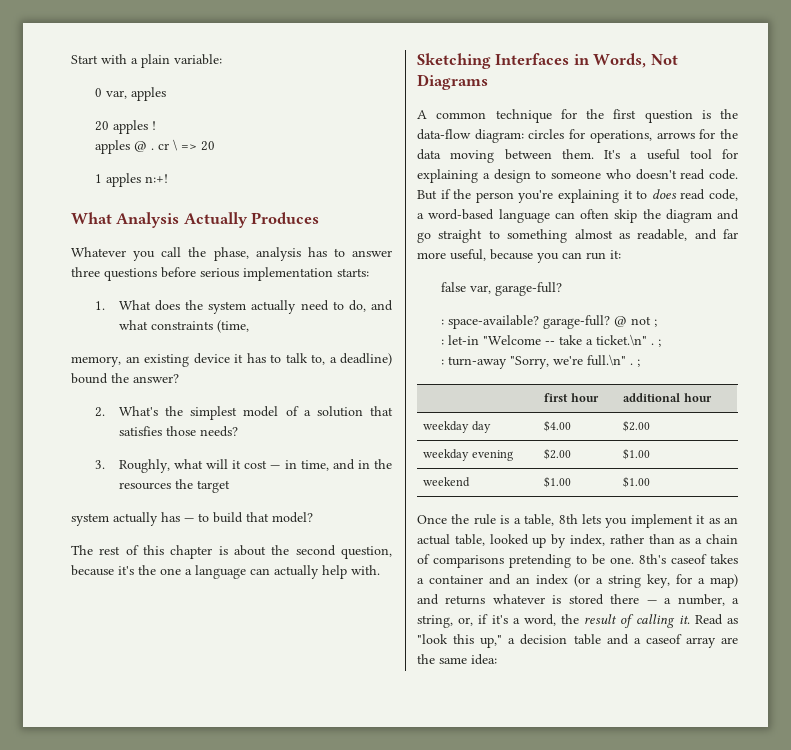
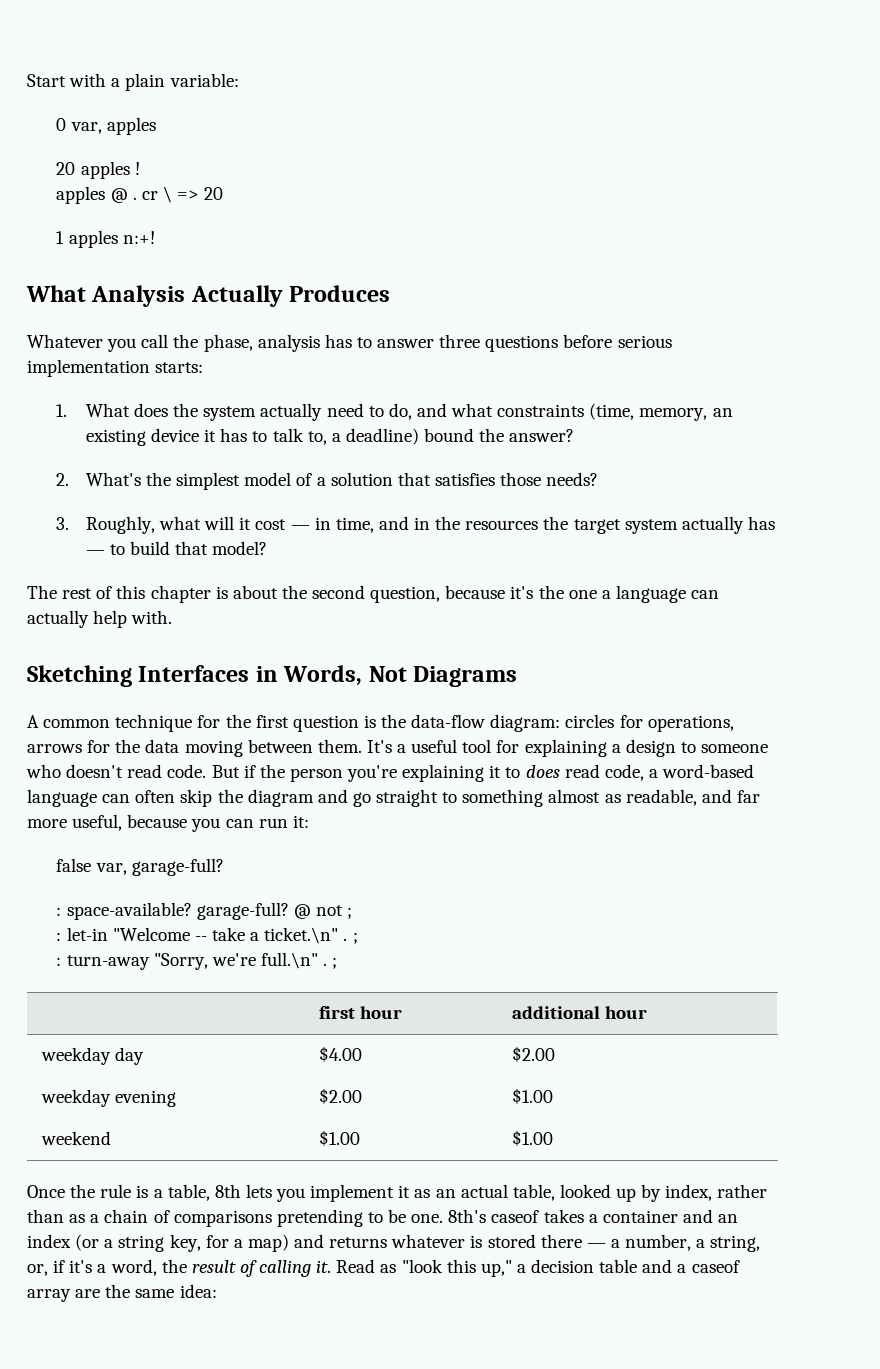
(249, 326) // -> (635, 411) none
(230, 486) // -> (621, 526) none

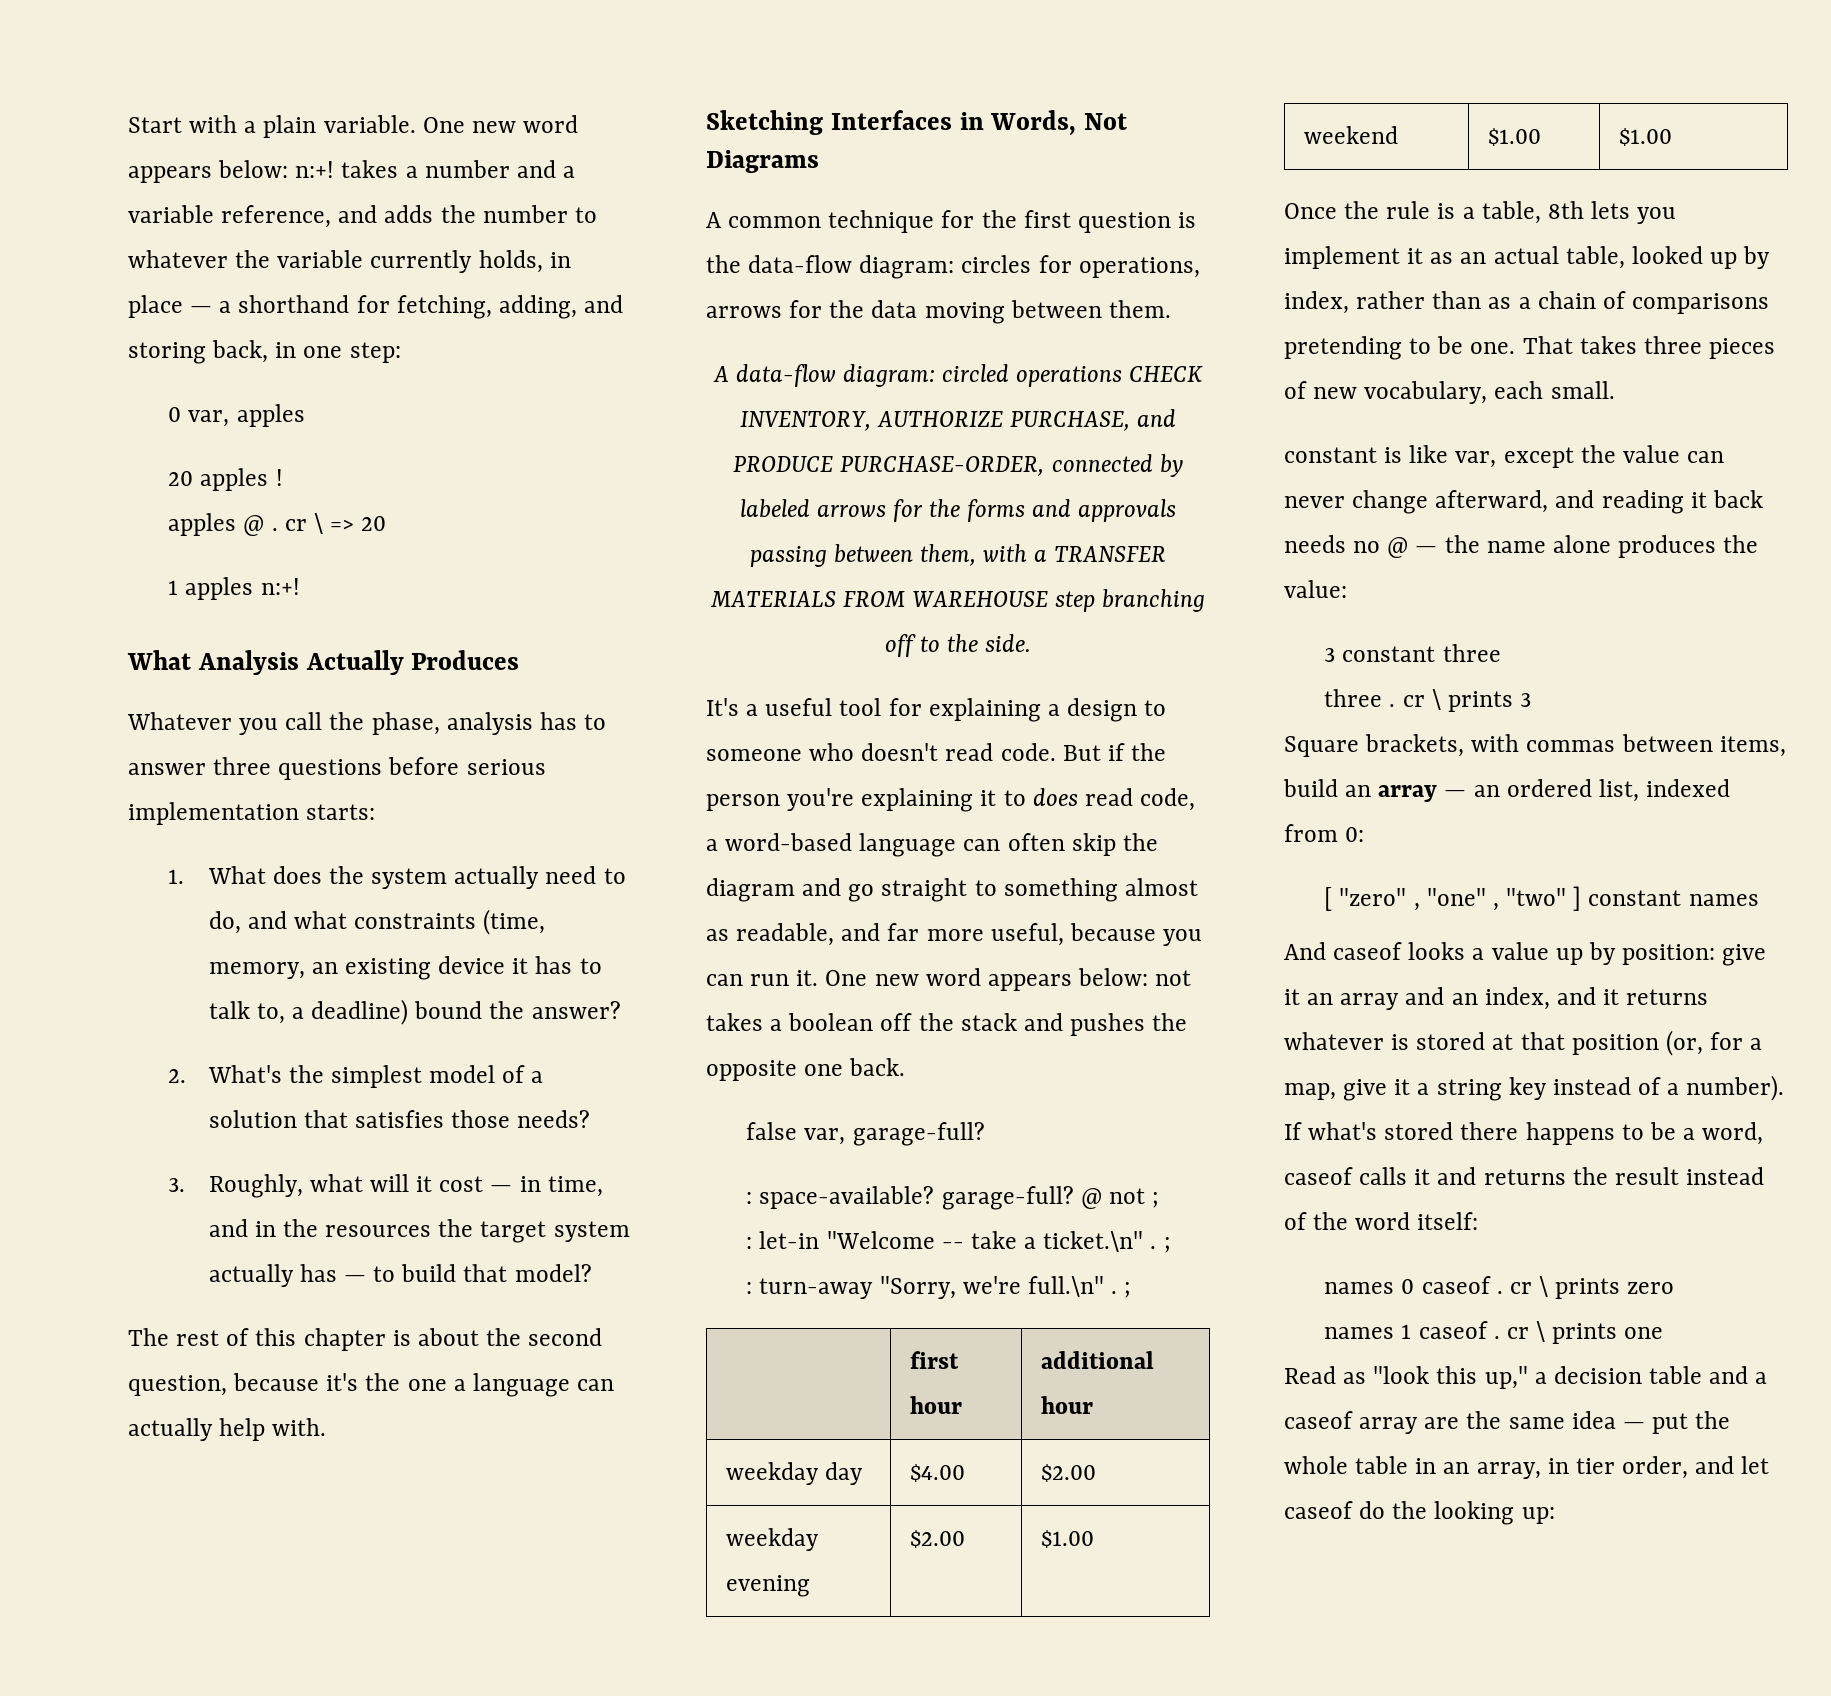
[169,73,239,87] variable: -> [323,115,579,133] [128,160,576,183] [128,205,597,228] [128,250,571,273] [128,295,624,319] [128,340,401,364] variable. One new word appears below: n:+! takes a number and a variable reference, and adds the number to whatever the variable currently holds, in place — a shorthand for fetching, adding, and storing back, in one step:
(362, 746) none -> [712,364,1204,387] [739,409,1177,431] [733,454,1183,477] [739,499,1177,522] [749,544,1167,567] [709,589,1206,612] [884,634,1032,657] // A data-flow diagram: circled operations CHECK INVENTORY, AUTHORIZE PURCHASE, and PRODUCE PURCHASE-ORDER, connected by labeled arrows for the forms and approvals passing between them, with a TRANSFER MATERIALS FROM WAREHOUSE step branching off to the side. //
[292,815,309,828] it: -> [796,968,1192,991] [706,1013,1188,1036] [706,1058,906,1081] it. One new word appears below: not takes a boolean off the stack and pushes the opposite one back.
[448,1209,739,1223] [27,1234,761,1252] [27,1259,332,1277] 8th's caseof takes a container and an index (or a string key, for a map) and returns whatever is stored there — a number, a string, or, if it's a word, the result of calling it. -> [1522,336,1776,359] [1284,381,1615,404] [1284,445,1725,468] [1284,490,1763,514] [1284,535,1759,558] [1284,580,1347,598] [1324,644,1501,662] [1324,689,1532,712] [1284,734,1786,757] [1283,779,1731,802] [1284,824,1365,842] [1324,886,1759,911] [1284,942,1767,966] [1284,987,1709,1010] [1284,1030,1763,1056] [1284,1075,1785,1101] [1284,1122,1764,1145] [1284,1167,1765,1185] [1284,1212,1479,1230] [1324,1276,1675,1299] [1324,1321,1664,1344] That takes three pieces of new vocabulary, each small. // constant is like var, except the value can never change afterward, and reading it back needs no @ — the name alone produces the value: // 3 constant three // three . cr \ prints 3 // Square brackets, with commas between items, build an array — an ordered list, indexed from 0: // [ "zero" , "one" , "two" ] constant names // And caseof looks a value up by position: give it an array and an index, and it returns whatever is stored at that position (or, for a map, give it a string key instead of a number). If what's stored there happens to be a word, caseof calls it and returns the result instead of the word itself: // names 0 caseof . cr \ prints zero // names 1 caseof . cr \ prints one //
[179,1284,217,1298] idea: -> [1571,1411,1731,1434] [1284,1456,1770,1479] [1284,1501,1555,1525] idea — put the whole table in an array, in tier order, and let caseof do the looking up:

